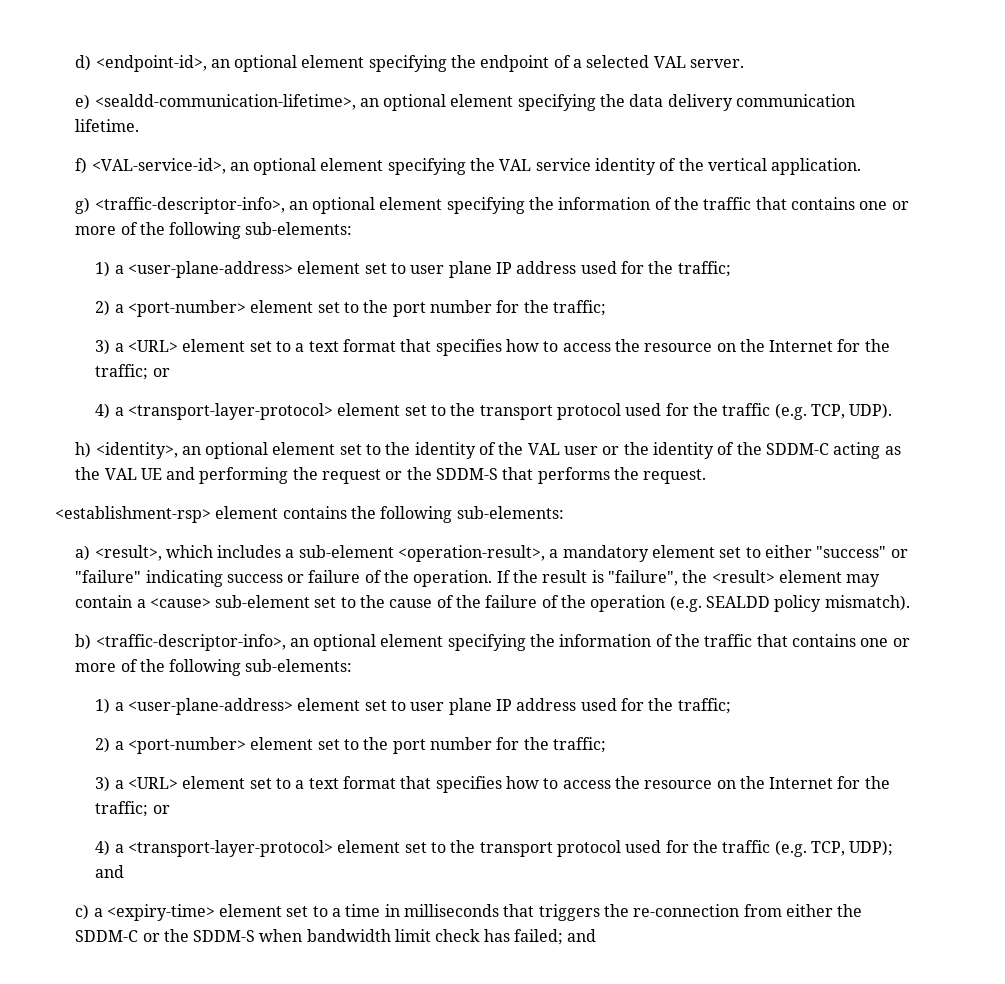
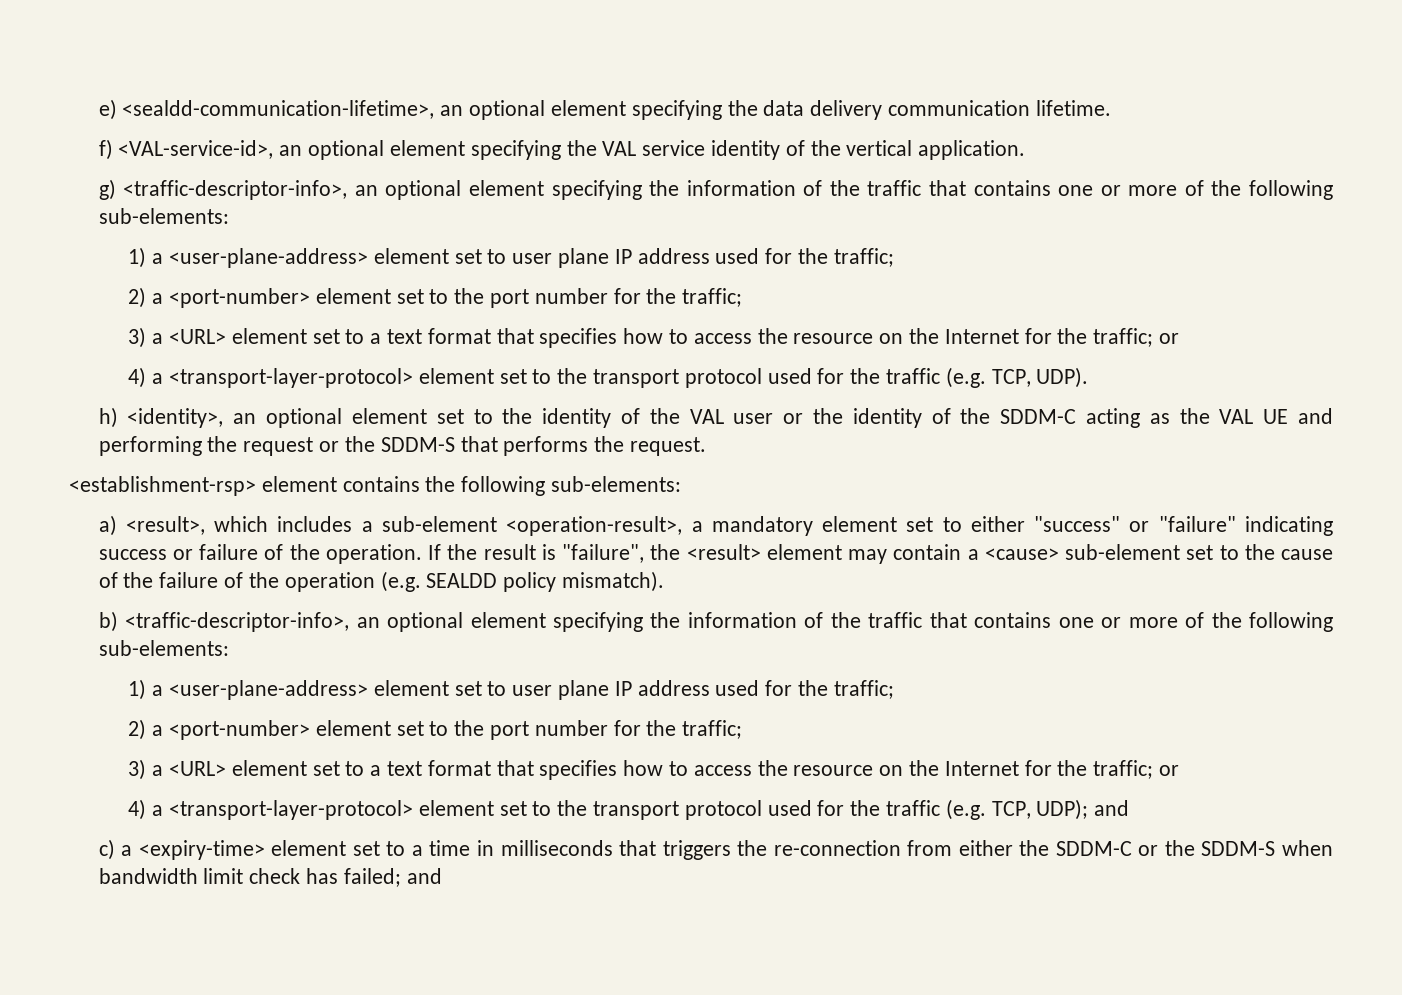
[75,55,745,72] d) <endpoint-id>, an optional element specifying the endpoint of a selected VAL server. // -> (98, 109) none

